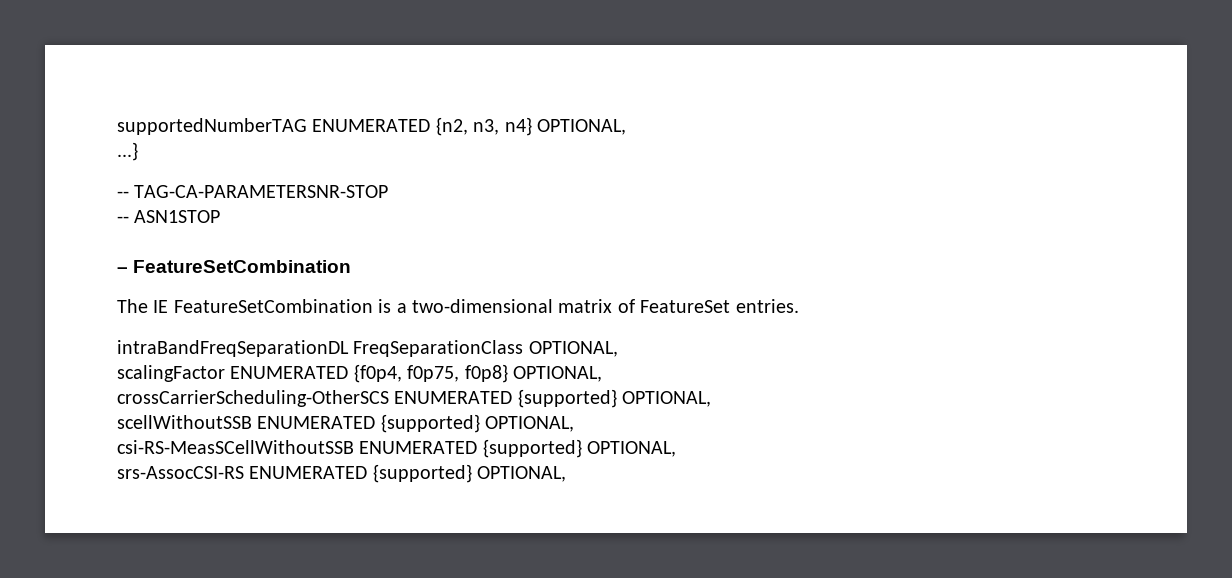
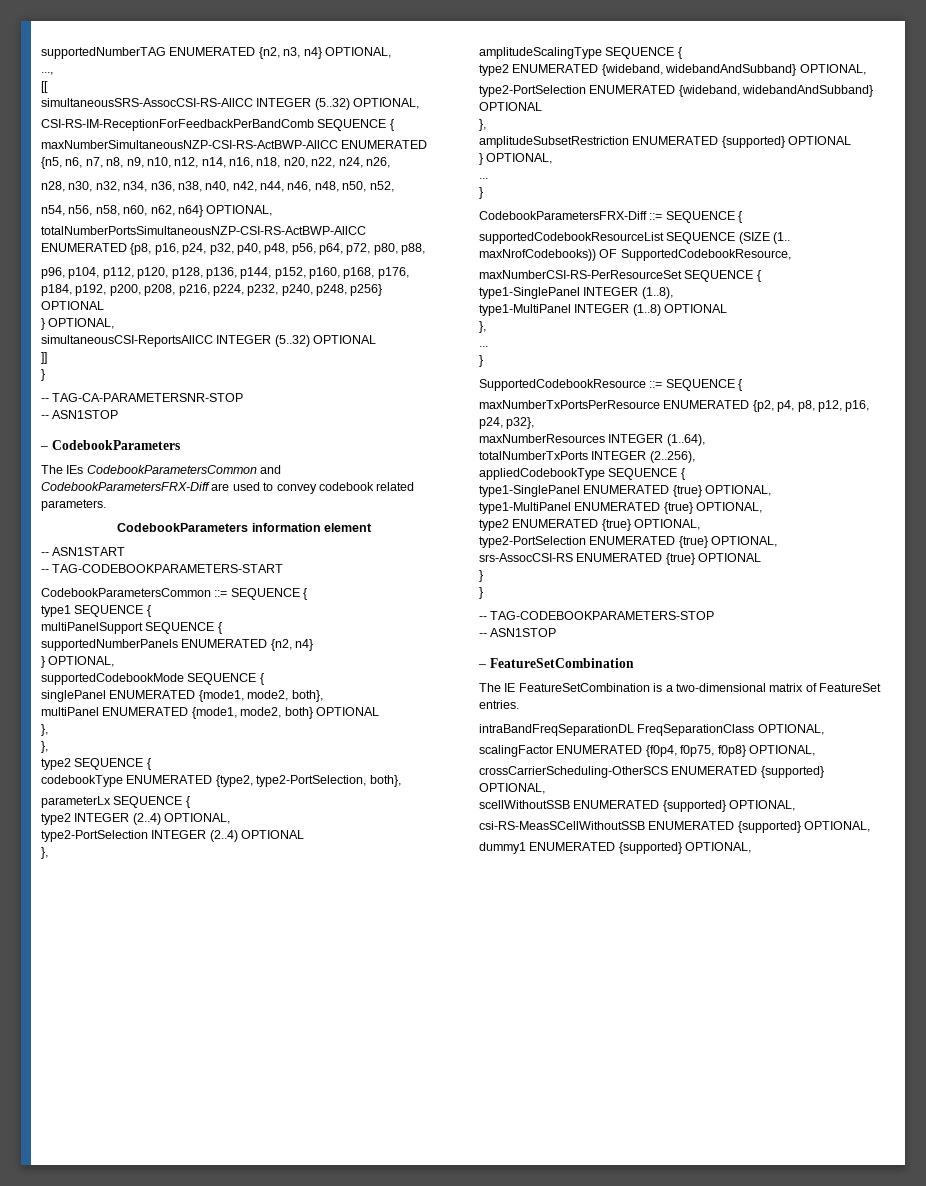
[117,142,138,161] [117,185,389,198] ...} // -- TAG-CA-PARAMETERSNR-STOP -> [41,72,53,75] [41,81,48,93] [41,98,420,110] [41,119,394,131] [41,140,428,149] [41,157,390,169] [41,181,394,192] [41,205,273,217] [41,226,366,235] [41,243,426,255] [41,267,409,279] [41,284,383,296] [41,301,104,310] [41,318,115,330] [41,335,377,347] [41,352,47,364] [41,369,45,381] [41,393,244,402] [41,410,119,419] [40,440,180,450] [41,465,282,474] [41,482,415,494] [41,499,106,511] [117,523,372,532] [41,547,126,556] [41,564,284,573] [41,588,308,600] [41,605,151,617] [41,622,222,634] [41,639,314,651] [41,656,115,668] [41,673,264,685] [41,690,323,702] [41,707,379,719] [41,724,48,736] [41,741,48,753] [41,758,151,770] [41,775,401,787] [41,796,190,808] [41,813,231,825] [41,830,305,842] [41,847,48,859] [479,47,682,59] [479,64,866,76] [479,85,874,97] [479,102,542,111] [479,119,486,131] [479,136,852,148] [479,153,553,165] [479,178,488,179] [479,187,483,199] [479,211,743,223] [479,232,791,244] [479,249,791,261] [479,270,761,282] [479,287,673,299] [479,304,728,316] [479,321,486,333] [479,346,488,347] [479,355,483,367] [479,379,743,391] [479,400,870,412] [479,417,535,429] [479,434,705,446] [479,451,695,463] [479,468,685,480] [479,485,772,497] [479,502,763,514] [479,519,701,531] [479,536,778,548] [479,553,762,565] [479,570,483,582] [479,587,483,599] [479,611,715,620] ..., // [[ // simultaneousSRS-AssocCSI-RS-AllCC INTEGER (5..32) OPTIONAL, // CSI-RS-IM-ReceptionForFeedbackPerBandComb SEQUENCE { // maxNumberSimultaneousNZP-CSI-RS-ActBWP-AllCC ENUMERATED {n5, n6, n7, n8, n9, n10, n12, n14, n16, n18, n20, n22, n24, n26, // n28, n30, n32, n34, n36, n38, n40, n42, n44, n46, n48, n50, n52, // n54, n56, n58, n60, n62, n64} OPTIONAL, // totalNumberPortsSimultaneousNZP-CSI-RS-ActBWP-AllCC ENUMERATED {p8, p16, p24, p32, p40, p48, p56, p64, p72, p80, p88, // p96, p104, p112, p120, p128, p136, p144, p152, p160, p168, p176, // p184, p192, p200, p208, p216, p224, p232, p240, p248, p256} OPTIONAL // } OPTIONAL, // simultaneousCSI-ReportsAllCC INTEGER (5..32) OPTIONAL // ]] // } // -- TAG-CA-PARAMETERSNR-STOP // -- ASN1STOP // – CodebookParameters // The IEs CodebookParametersCommon and CodebookParametersFRX-Diff are used to convey codebook related parameters. // CodebookParameters information element // -- ASN1START // -- TAG-CODEBOOKPARAMETERS-START // CodebookParametersCommon ::= SEQUENCE { // type1 SEQUENCE { // multiPanelSupport SEQUENCE { // supportedNumberPanels ENUMERATED {n2, n4} // } OPTIONAL, // supportedCodebookMode SEQUENCE { // singlePanel ENUMERATED {mode1, mode2, both}, // multiPanel ENUMERATED {mode1, mode2, both} OPTIONAL // }, // }, // type2 SEQUENCE { // codebookType ENUMERATED {type2, type2-PortSelection, both}, // parameterLx SEQUENCE { // type2 INTEGER (2..4) OPTIONAL, // type2-PortSelection INTEGER (2..4) OPTIONAL // }, // amplitudeScalingType SEQUENCE { // type2 ENUMERATED {wideband, widebandAndSubband} OPTIONAL, // type2-PortSelection ENUMERATED {wideband, widebandAndSubband} OPTIONAL // }, // amplitudeSubsetRestriction ENUMERATED {supported} OPTIONAL // } OPTIONAL, // ... // } // CodebookParametersFRX-Diff ::= SEQUENCE { // supportedCodebookResourceList SEQUENCE (SIZE (1.. maxNrofCodebooks)) OF SupportedCodebookResource, // maxNumberCSI-RS-PerResourceSet SEQUENCE { // type1-SinglePanel INTEGER (1..8), // type1-MultiPanel INTEGER (1..8) OPTIONAL // }, // ... // } // SupportedCodebookResource ::= SEQUENCE { // maxNumberTxPortsPerResource ENUMERATED {p2, p4, p8, p12, p16, p24, p32}, // maxNumberResources INTEGER (1..64), // totalNumberTxPorts INTEGER (2..256), // appliedCodebookType SEQUENCE { // type1-SinglePanel ENUMERATED {true} OPTIONAL, // type1-MultiPanel ENUMERATED {true} OPTIONAL, // type2 ENUMERATED {true} OPTIONAL, // type2-PortSelection ENUMERATED {true} OPTIONAL, // srs-AssocCSI-RS ENUMERATED {true} OPTIONAL // } // } // -- TAG-CODEBOOKPARAMETERS-STOP
[117,466,244,479] srs-AssocCSI-RS -> [479,842,526,854] dummy1

